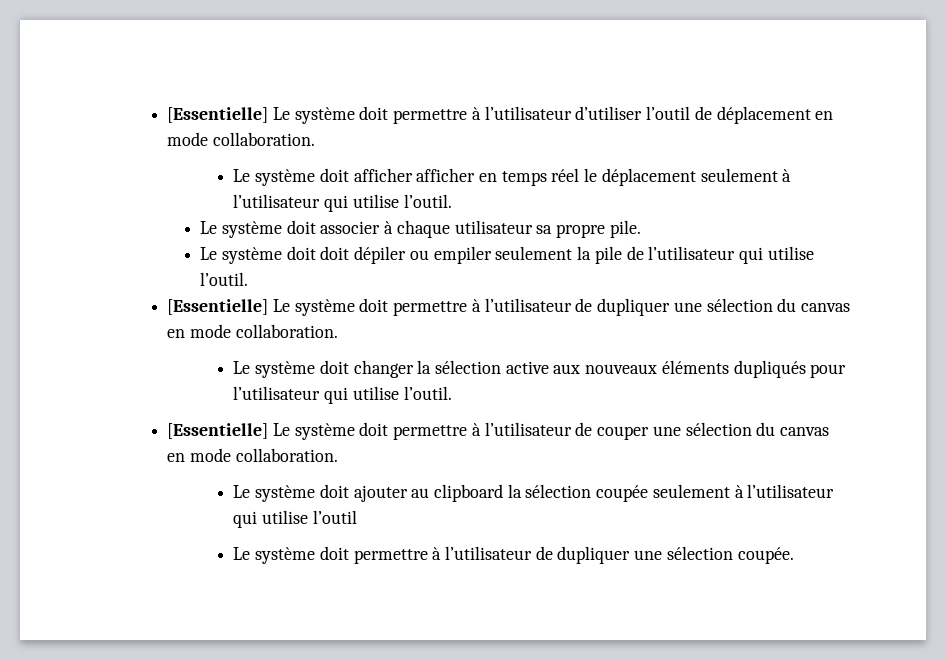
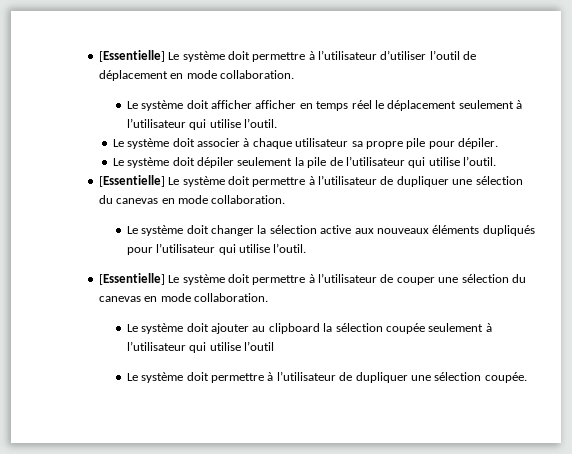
[609,220,641,238] [200,246,492,264] pile. // Le système doit doit dépiler ou empiler -> [406,138,499,149] [112,157,235,168] pile pour dépiler. // Le système doit dépiler
[800,303,850,312] canvas -> [116,198,159,204] canevas
[779,427,829,436] canvas -> [98,296,141,302] canevas

